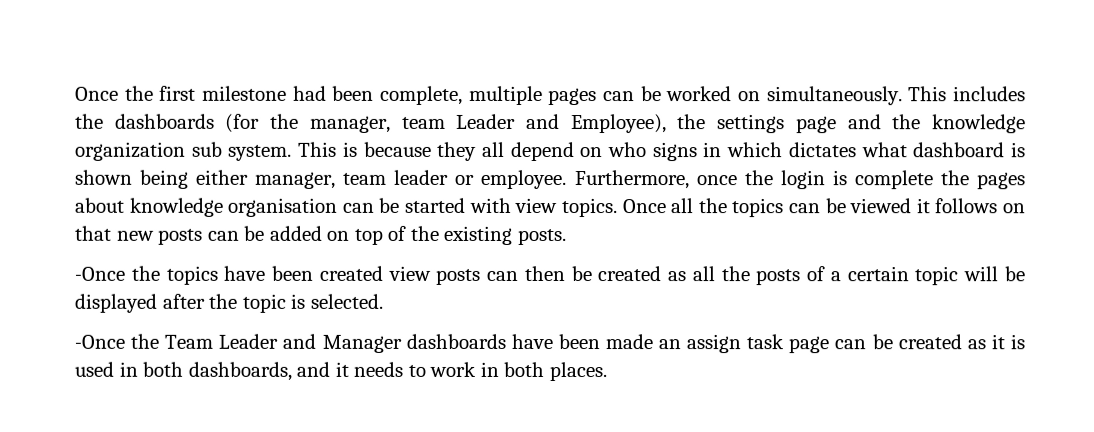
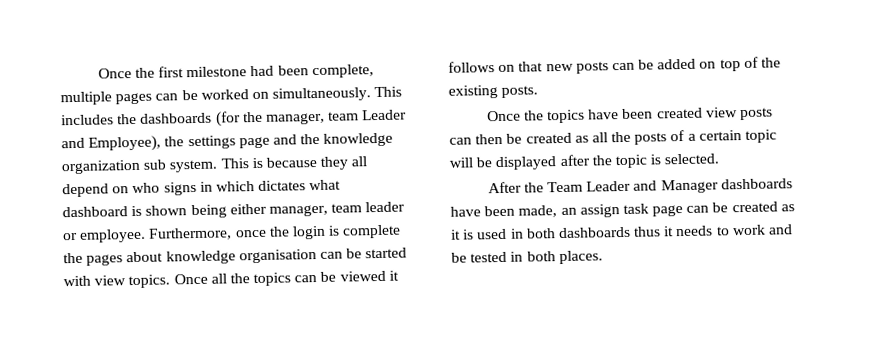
[74,266,125,281] -Once -> [486,110,521,122] Once
[74,334,125,349] -Once -> [487,181,522,194] After
[604,334,653,350] made -> [518,205,558,218] made,
[187,361,331,381] dashboards, and -> [557,226,662,239] dashboards thus
(477, 369) none -> [768,224,794,235] [451,251,508,263] and be tested

